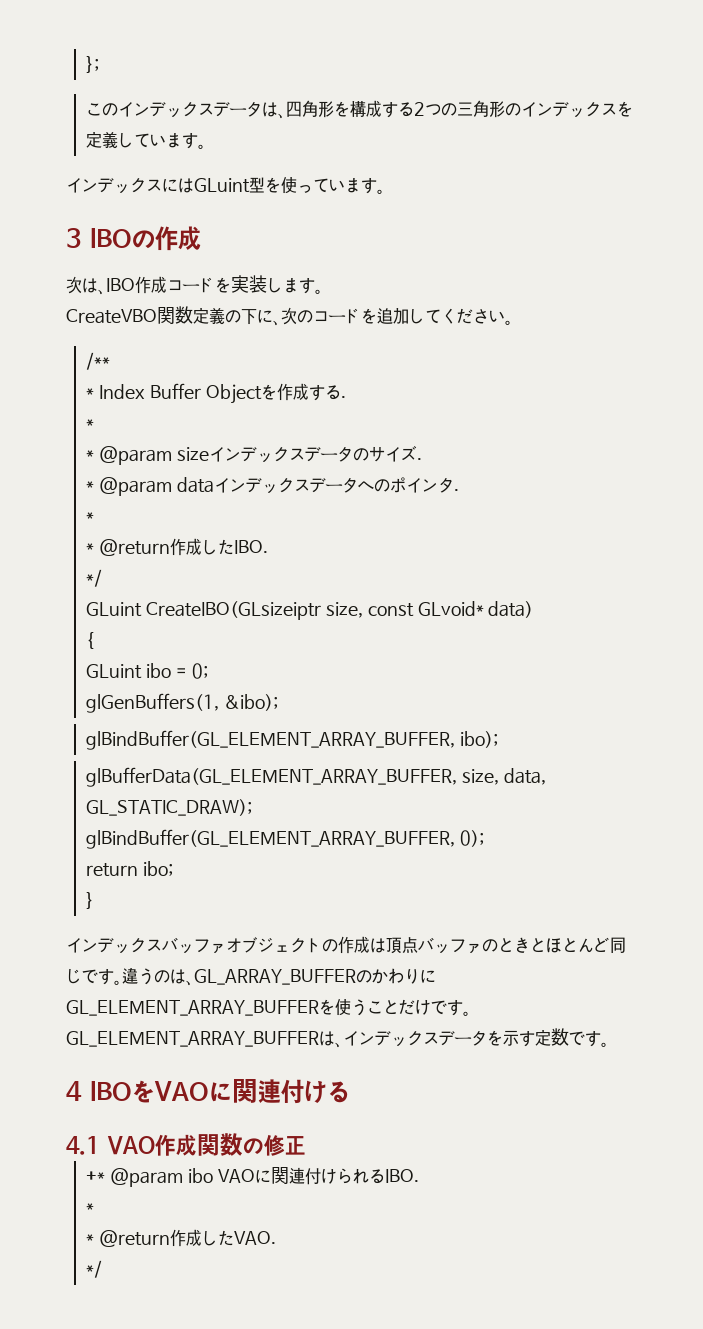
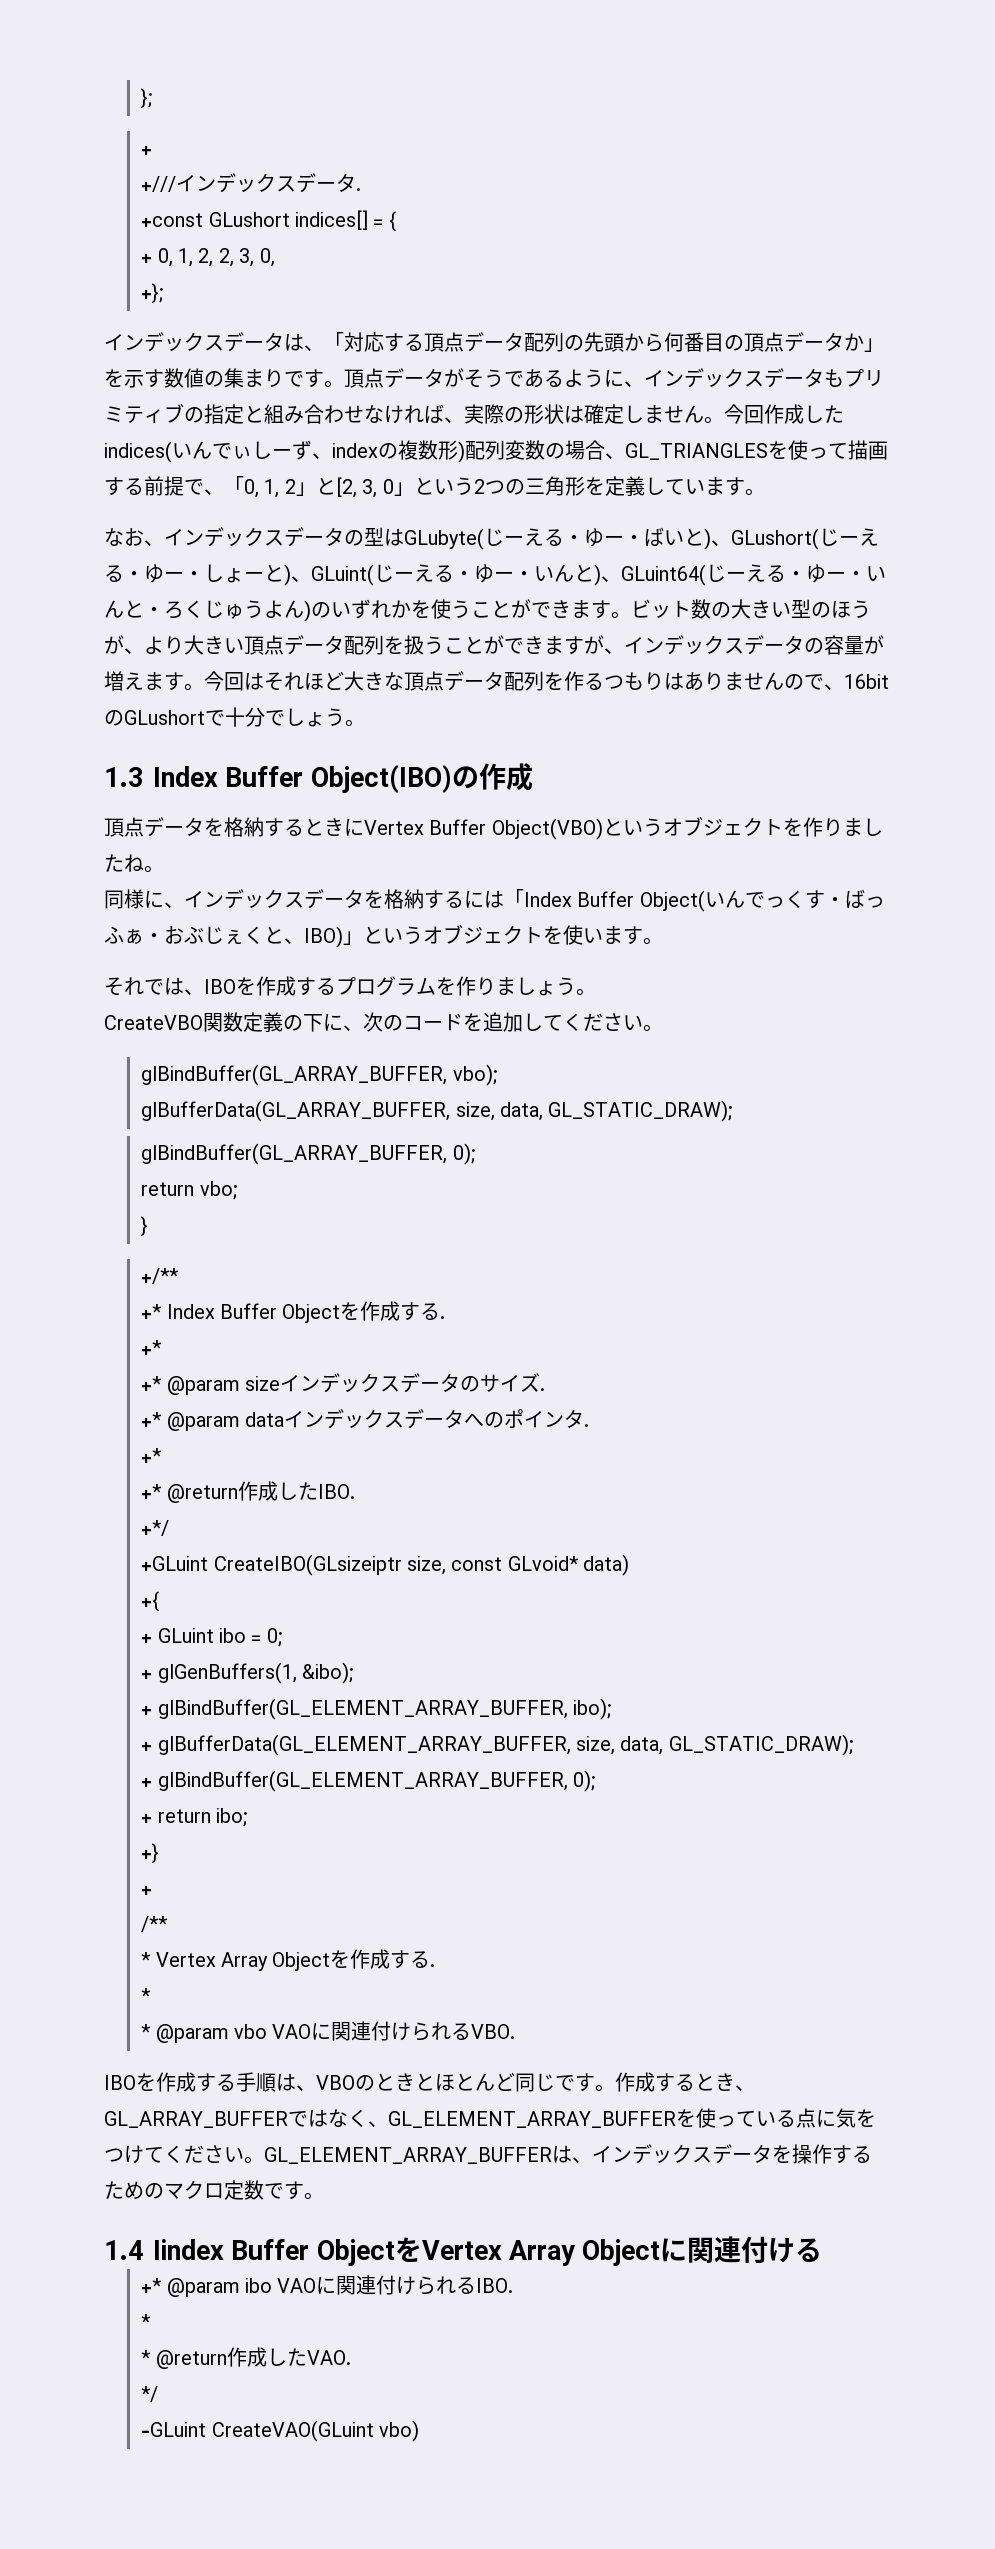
[86,103,119,116] この -> [141,146,153,155] [141,173,362,193] [141,210,396,232] [141,248,275,267] [141,283,164,304] + // +///インデックスデータ. // +const GLushort indices[] = { // + 0, 1, 2, 2, 3, 0, // +}; //
[286,100,618,118] 四角形を構成する2つの三角形のインデックス -> [324,332,884,352] [104,368,884,388] [104,403,844,424] [104,440,888,463] [104,476,585,498] 「対応する頂点データ配列の先頭から何番目の頂点データか」を示す数値の集まりです。頂点データがそうであるように、インデックスデータもプリミティブの指定と組み合わせなければ、実際の形状は確定しません。今回作成したindices(いんでぃしーず、indexの複数形)配列変数の場合、GL_TRIANGLESを使って描画する前提で、「0, 1, 2」と[2, 3, 0」という2つの三角形
[66,177,385,194] [66,226,201,251] [66,275,315,295] インデックスにはGLuint型を使っています。 // 3 IBOの作成 // 次は、IBO作成コードを実装します -> [104,527,879,550] [104,564,886,586] [104,599,871,622] [104,635,884,655] [104,671,889,691] [104,707,365,727] [104,763,533,793] [104,816,883,840] [104,854,164,873] [104,889,885,912] [104,924,663,948] [104,976,576,996] なお、インデックスデータの型はGLubyte(じーえる・ゆー・ばいと)、GLushort(じーえる・ゆー・しょーと)、GLuint(じーえる・ゆー・いんと)、GLuint64(じーえる・ゆー・いんと・ろくじゅうよん)のいずれかを使うことができます。ビット数の大きい型のほうが、より大きい頂点データ配列を扱うことができますが、インデックスデータの容量が増えます。今回はそれほど大きな頂点データ配列を作るつもりはありませんので、16bitのGLushortで十分でしょう。 // 1.3 Index Buffer Object(IBO)の作成 // 頂点データを格納するときにVertex Buffer Object(VBO)というオブジェクトを作りましたね。 // 同様に、インデックスデータを格納するには「Index Buffer Object(いんでっくす・ばっふぁ・おぶじぇくと、IBO)」というオブジェクトを使います。 // それでは、IBOを作成するプログラムを作りましょう
[86,352,111,370] [86,388,95,398] /** // * -> [141,1064,497,1086] [141,1100,733,1122] [141,1143,475,1165] [141,1181,237,1200] [140,1216,149,1237] [141,1268,180,1284] [141,1304,163,1319] glBindBuffer(GL_ARRAY_BUFFER, vbo); // glBufferData(GL_ARRAY_BUFFER, size, data, GL_STATIC_DRAW); // glBindBuffer(GL_ARRAY_BUFFER, 0); // return vbo; // } // +/** // +*
[86,419,95,429] [86,450,95,460] * // * -> [141,1340,163,1355] [141,1376,163,1391] +* // +*
[86,481,95,491] * -> [141,1412,163,1427] +*
[86,512,95,522] [86,543,95,553] * // * -> [141,1448,163,1463] [141,1484,163,1499] +* // +*
[86,569,103,587] [86,602,143,617] */ // GLuint -> [141,1520,170,1536] [141,1556,209,1571] +*/ // +GLuint
[86,632,95,649] { // -> [141,1591,160,1612] [141,1634,153,1643] +{ // +
(208, 671) none -> [141,1670,153,1679] +
(279, 702) none -> [141,1706,153,1715] +
(499, 739) none -> [141,1742,153,1751] +
(253, 807) none -> [141,1778,153,1787] +
(485, 838) none -> [141,1814,153,1823] +
[86,892,95,909] [66,936,482,954] } // インデックスバッファオブジェクトの作成は頂点バッファ -> [141,1843,160,1864] [141,1886,153,1895] [141,1916,169,1932] [141,1949,436,1971] [141,1988,152,2003] [141,2021,516,2043] [104,2072,355,2092] +} // + // /** // * Vertex Array Objectを作成する. // * // * @param vbo VAOに関連付けられるVBO. // IBOを作成する手順は、VBO
[122,968,436,986] [66,999,463,1016] 違うのは、GL_ARRAY_BUFFERのかわりにGL_ELEMENT_ARRAY_BUFFERを使うことだけです -> [615,2072,755,2092] [104,2108,876,2128] [104,2145,244,2164] 作成するとき、GL_ARRAY_BUFFERではなく、GL_ELEMENT_ARRAY_BUFFERを使っている点に気をつけてください
[502,1028,609,1047] [66,1079,350,1104] [66,1133,306,1156] 示す定数です。 // 4 IBOをVAOに関連付ける // 4.1 VAO作成関数の修正 -> [792,2144,872,2164] [104,2180,324,2200] [104,2236,823,2266] 操作するためのマクロ定数です。 // 1.4 Iindex Buffer ObjectをVertex Array Objectに関連付ける
(103, 1269) none -> [141,2420,419,2442] // -GLuint CreateVAO(GLuint vbo)

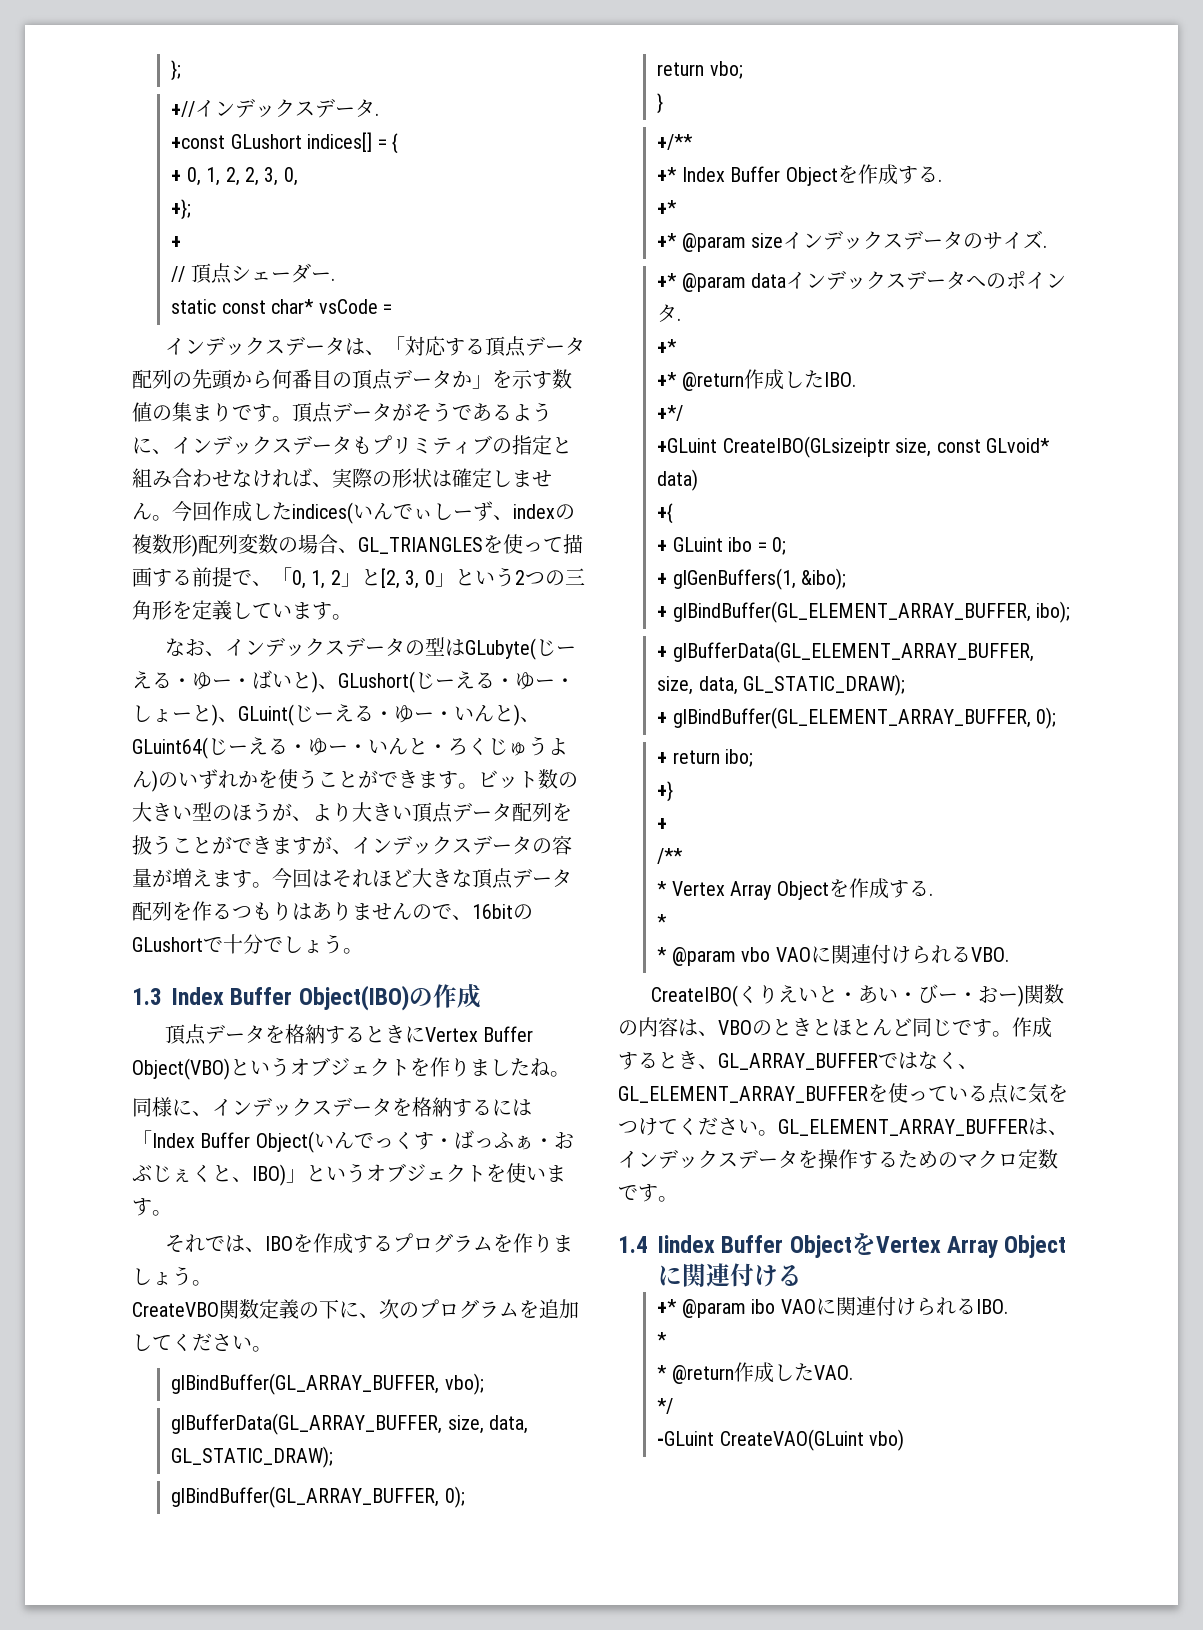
[141,146,153,155] [141,176,177,192] + // +/// -> [171,101,196,117] +//
(164, 293) none -> [171,236,182,248] [171,263,335,284] [171,299,393,314] // + // // 頂点シェーダー. // static const char* vsCode =
[403,1014,463,1031] コード -> [419,1299,519,1319] プログラム
[104,2072,276,2092] IBOを作成する手順 -> [650,984,1064,1007] [618,1017,678,1037] CreateIBO(くりえいと・あい・びー・おー)関数の内容

